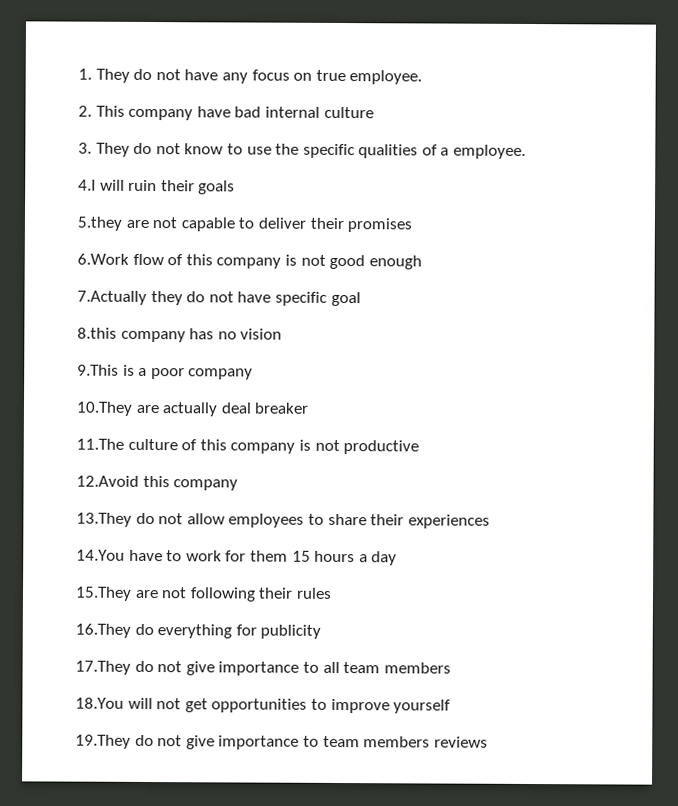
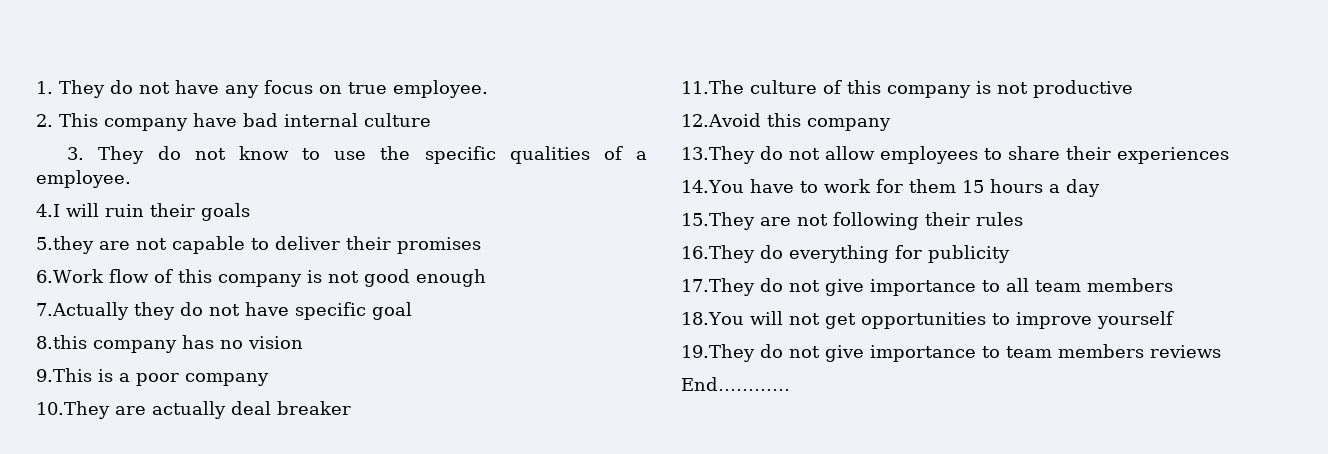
(488, 742) none -> [681,377,790,391] // End…………

